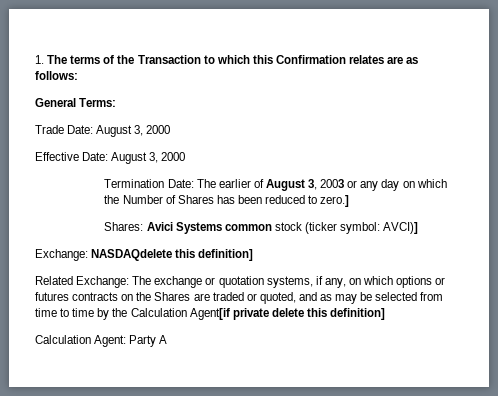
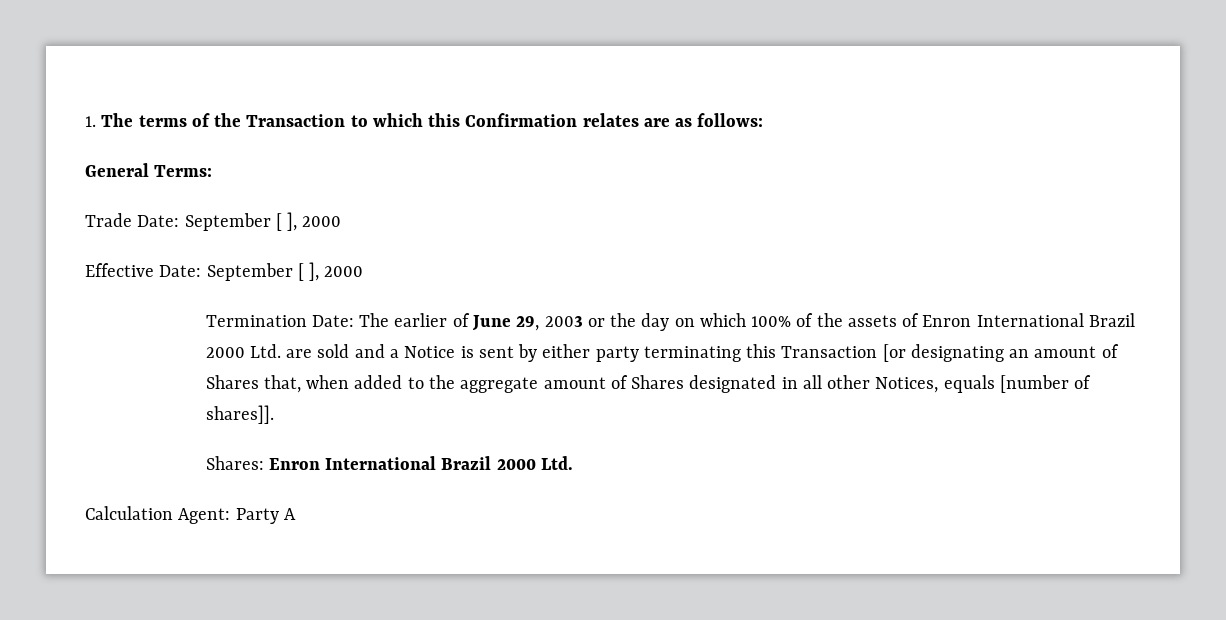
[96,125,144,137] August 3, -> [184,212,298,231] September [ ],
[111,152,159,164] August 3, -> [206,262,320,281] September [ ],
[265,179,318,191] August 3, -> [471,315,540,331] June 29,
[360,181,379,191] any -> [610,313,637,327] the
[104,195,350,207] [104,222,419,234] [35,249,254,261] [35,276,446,288] [35,292,444,304] [35,308,386,320] the Number of Shares has been reduced to zero.] // Shares: Avici Systems common stock (ticker symbol: AVCI)] // Exchange: NASDAQdelete this definition] // Related Exchange: The exchange or quotation systems, if any, on which options or futures contracts on the Shares are traded or quoted, and as may be selected from time to time by the Calculation Agent[if private delete this definition] -> [751,313,1135,327] [205,344,1119,362] [205,375,1092,393] [205,405,274,424] [205,456,573,470] 100% of the assets of Enron International Brazil 2000 Ltd. are sold and a Notice is sent by either party terminating this Transaction [or designating an amount of Shares that, when added to the aggregate amount of Shares designated in all other Notices, equals [number of shares]]. // Shares: Enron International Brazil 2000 Ltd.

